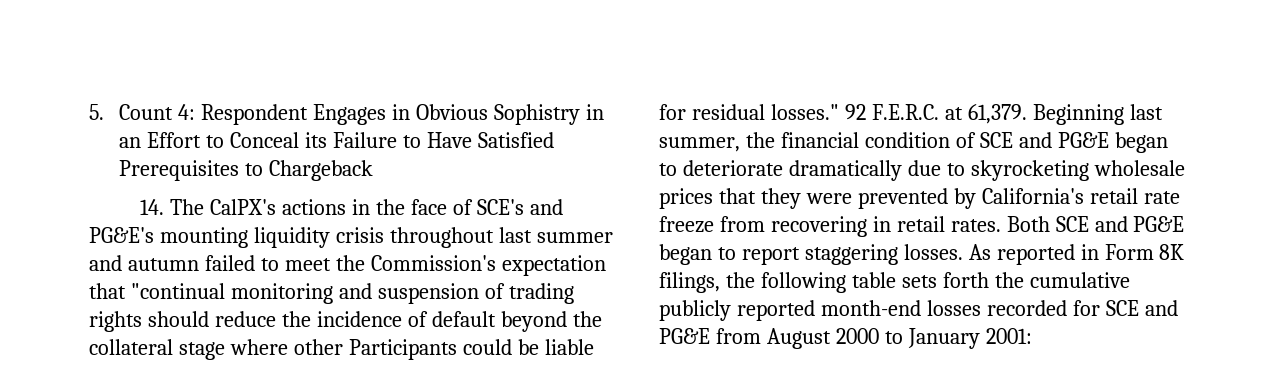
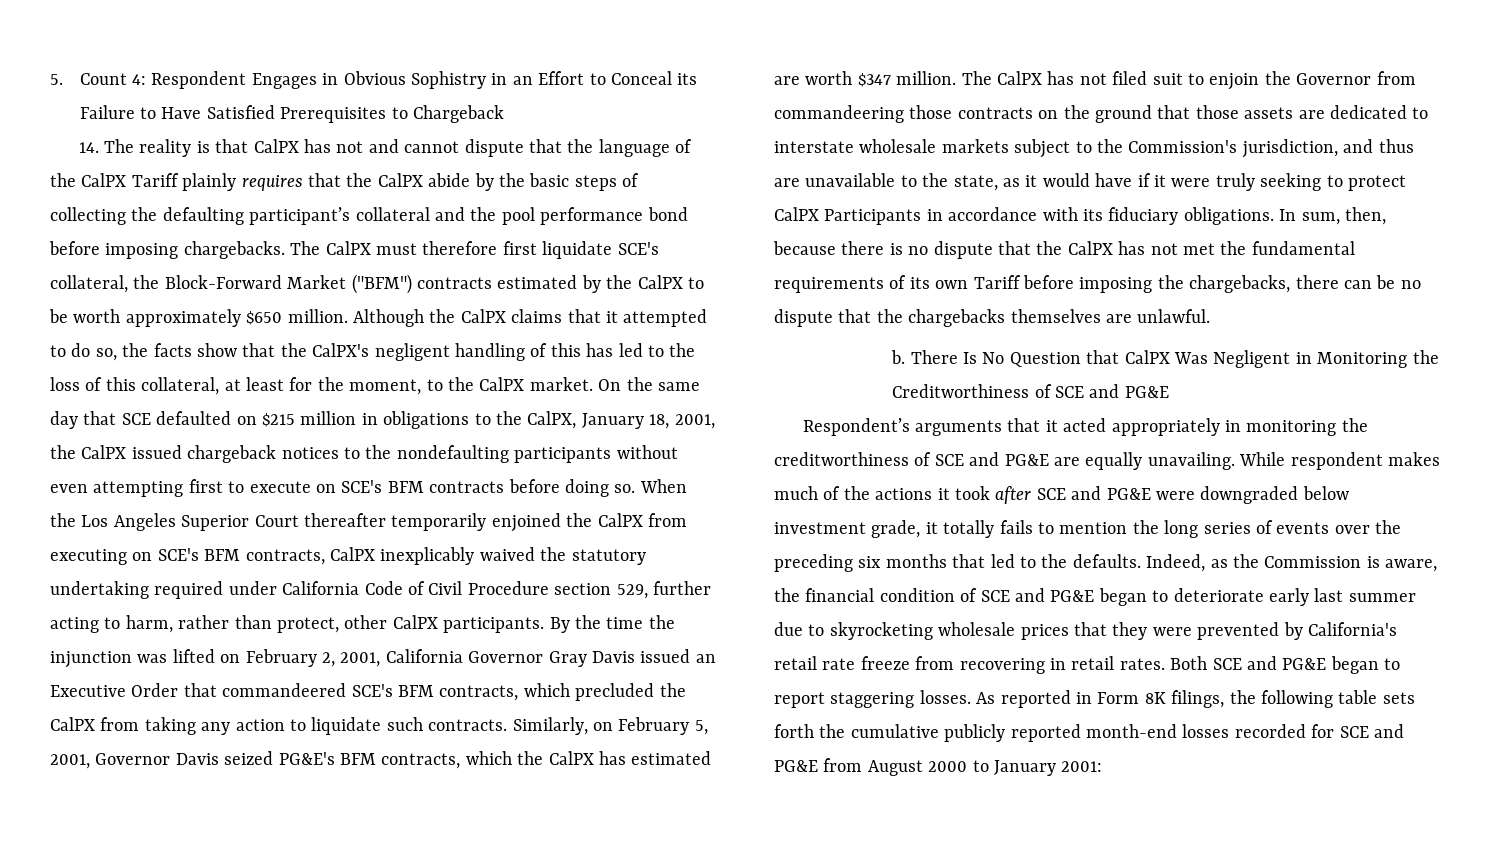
[210,199,563,215] [89,227,613,248] [89,255,606,276] [89,283,574,304] [89,311,602,332] [89,339,594,360] [659,104,1163,125] [659,137,740,152] CalPX's actions in the face of SCE's and PG&E's mounting liquidity crisis throughout last summer and autumn failed to meet the Commission's expectation that "continual monitoring and suspension of trading rights should reduce the incidence of default beyond the collateral stage where other Participants could be liable for residual losses." 92 F.E.R.C. at 61,379. Beginning last summer, -> [139,139,693,157] [50,173,640,191] [50,207,688,225] [49,241,659,259] [50,274,704,294] [49,309,708,327] [50,343,696,361] [50,377,700,395] [50,411,715,429] [50,445,678,463] [50,479,687,497] [50,513,687,532] [50,547,646,565] [50,581,711,599] [50,615,675,633] [50,649,716,668] [50,683,686,701] [50,717,708,735] [50,751,712,769] [774,71,1416,90] [774,105,1429,123] [774,139,1414,158] [774,173,1406,191] [774,207,1386,225] [773,241,1355,259] [774,275,1421,293] [774,309,1211,327] [891,350,1439,368] [892,384,1169,398] [802,418,1368,436] [774,452,1440,470] [774,486,1349,504] [774,520,1402,538] [774,554,1438,572] reality is that CalPX has not and cannot dispute that the language of the CalPX Tariff plainly requires that the CalPX abide by the basic steps of collecting the defaulting participant’s collateral and the pool performance bond before imposing chargebacks. The CalPX must therefore first liquidate SCE's collateral, the Block-Forward Market ("BFM") contracts estimated by the CalPX to be worth approximately $650 million. Although the CalPX claims that it attempted to do so, the facts show that the CalPX's negligent handling of this has led to the loss of this collateral, at least for the moment, to the CalPX market. On the same day that SCE defaulted on $215 million in obligations to the CalPX, January 18, 2001, the CalPX issued chargeback notices to the nondefaulting participants without even attempting first to execute on SCE's BFM contracts before doing so. When the Los Angeles Superior Court thereafter temporarily enjoined the CalPX from executing on SCE's BFM contracts, CalPX inexplicably waived the statutory undertaking required under California Code of Civil Procedure section 529, further acting to harm, rather than protect, other CalPX participants. By the time the injunction was lifted on February 2, 2001, California Governor Gray Davis issued an Executive Order that commandeered SCE's BFM contracts, which precluded the CalPX from taking any action to liquidate such contracts. Similarly, on February 5, 2001, Governor Davis seized PG&E's BFM contracts, which the CalPX has estimated are worth $347 million. The CalPX has not filed suit to enjoin the Governor from commandeering those contracts on the ground that those assets are dedicated to interstate wholesale markets subject to the Commission's jurisdiction, and thus are unavailable to the state, as it would have if it were truly seeking to protect CalPX Participants in accordance with its fiduciary obligations. In sum, then, because there is no dispute that the CalPX has not met the fundamental requirements of its own Tariff before imposing the chargebacks, there can be no dispute that the chargebacks themselves are unlawful. // b. There Is No Question that CalPX Was Negligent in Monitoring the Creditworthiness of SCE and PG&E // Respondent’s arguments that it acted appropriately in monitoring the creditworthiness of SCE and PG&E are equally unavailing. While respondent makes much of the actions it took after SCE and PG&E were downgraded below investment grade, it totally fails to mention the long series of events over the preceding six months that led to the defaults. Indeed, as the Commission is aware,
[788,160,902,181] dramatically -> [1269,588,1416,606] early last summer

